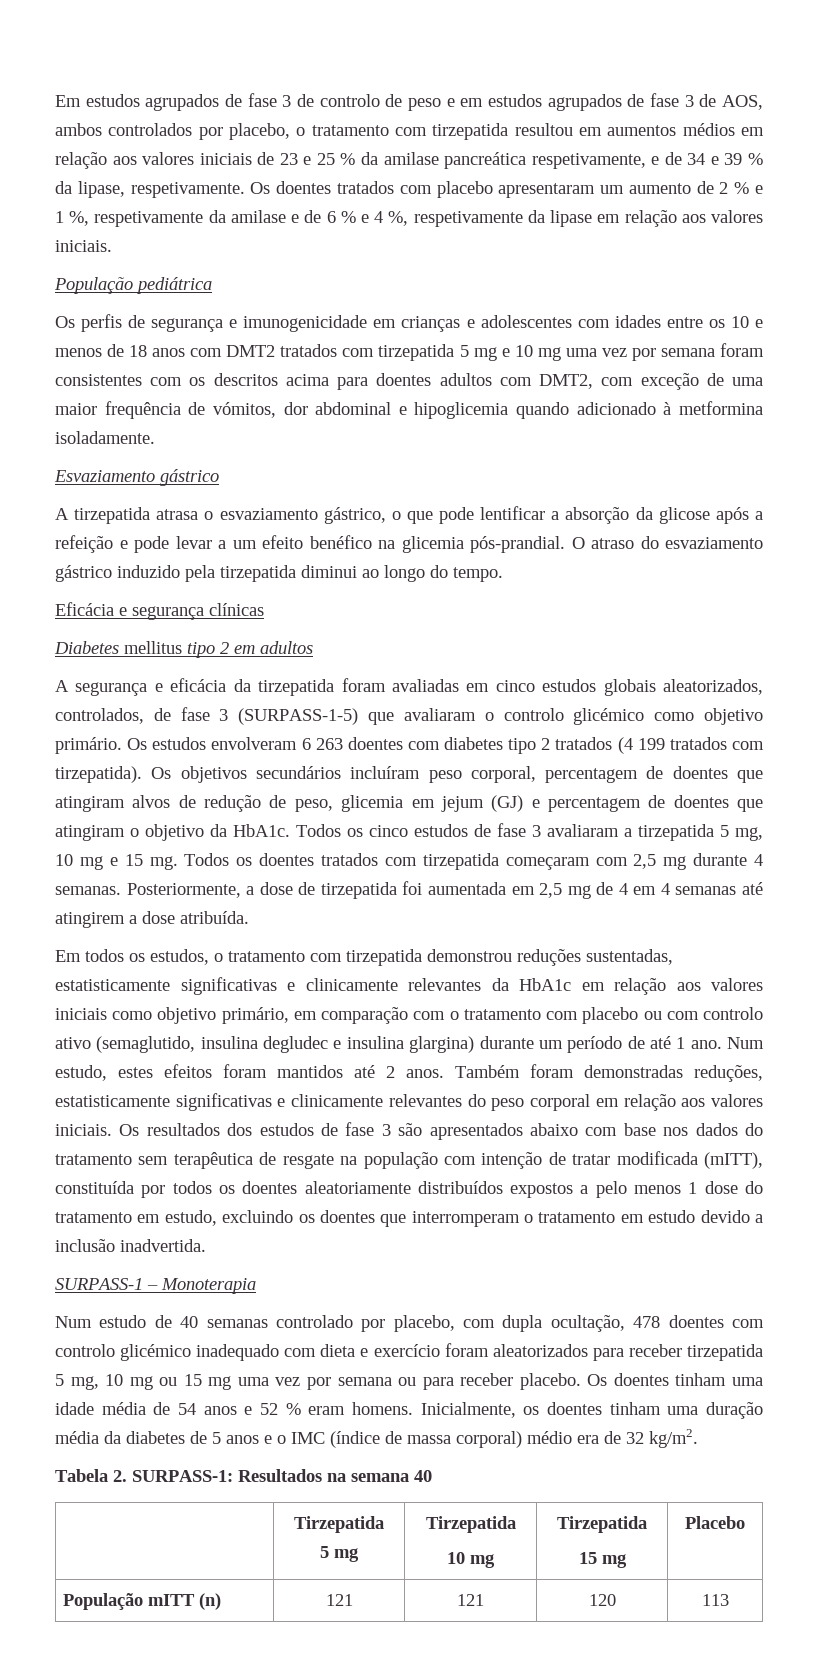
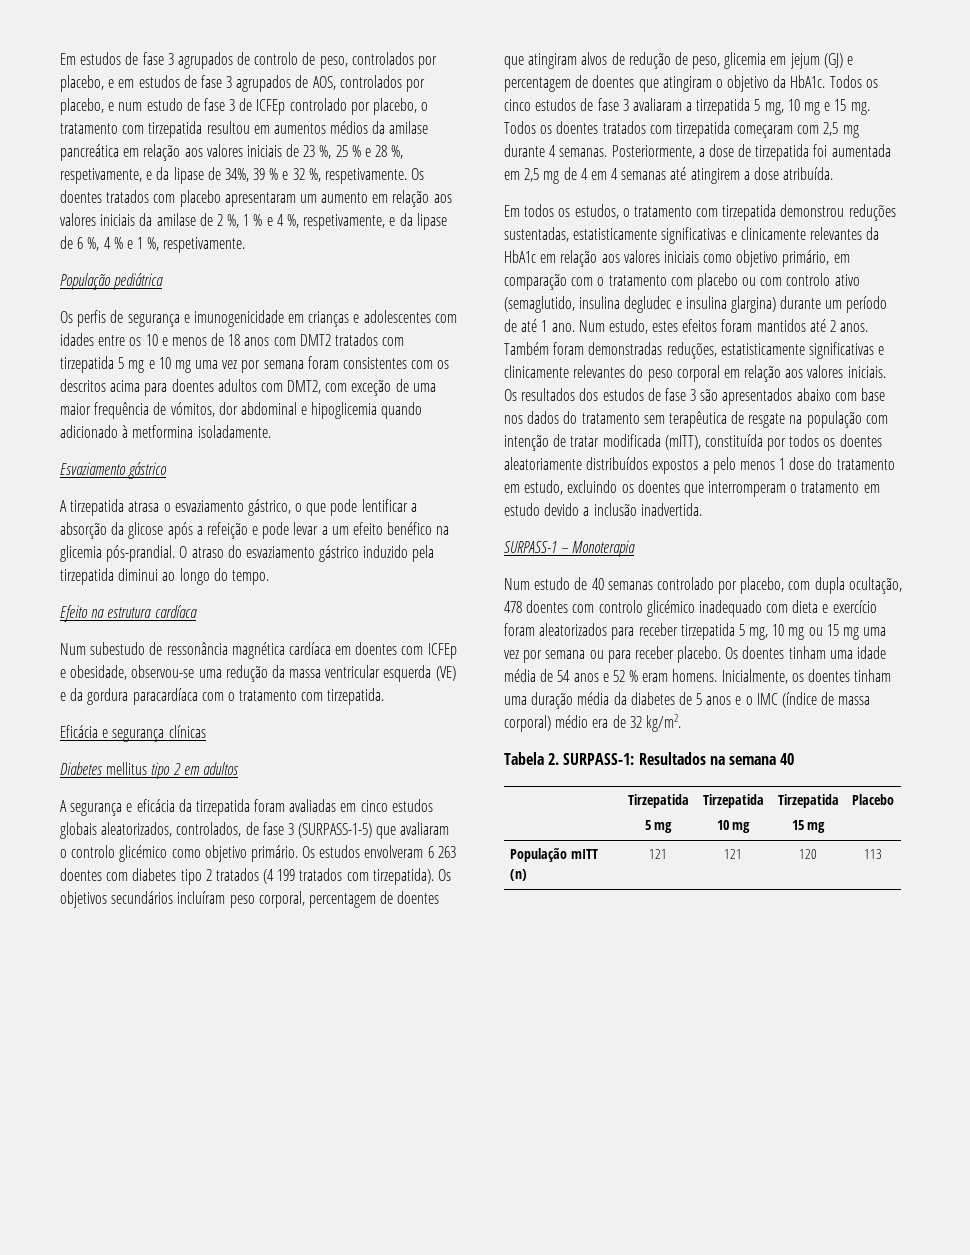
[145,93,763,111] [55,123,193,136] agrupados de fase 3 de controlo de peso e em estudos agrupados de fase 3 de AOS, ambos controlados -> [125,52,438,69] [60,75,426,92] [60,98,347,115] de fase 3 agrupados de controlo de peso, controlados por placebo, e em estudos de fase 3 agrupados de AOS, controlados por placebo, e num estudo de fase 3 de ICFEp controlado
(735, 129) none -> [372,121,429,134] [60,144,119,161] da amilase pancreática
[303,156,312,165] e -> [319,145,332,159] %,
[360,152,763,169] [55,181,125,198] da amilase pancreática respetivamente, e de 34 e 39 % da lipase, -> [365,145,404,159] [60,167,321,184] e 28 %, respetivamente, e da lipase de 34%, 39 % e 32 %,
[696,181,764,194] [55,210,763,227] [55,240,112,252] de 2 % e 1 %, respetivamente da amilase e de 6 % e 4 %, respetivamente da lipase em relação aos valores iniciais. -> [372,190,452,207] [60,213,447,230] [60,236,246,253] em relação aos valores iniciais da amilase de 2 %, 1 % e 4 %, respetivamente, e da lipase de 6 %, 4 % e 1 %, respetivamente.
(503, 574) none -> [60,605,197,622] [60,642,457,659] [60,665,456,682] [60,688,385,705] // Efeito na estrutura cardíaca // Num subestudo de ressonância magnética cardíaca em doentes com ICFEp e obesidade, observou-se uma redução da massa ventricular esquerda (VE) e da gordura paracardíaca com o tratamento com tirzepatida.

